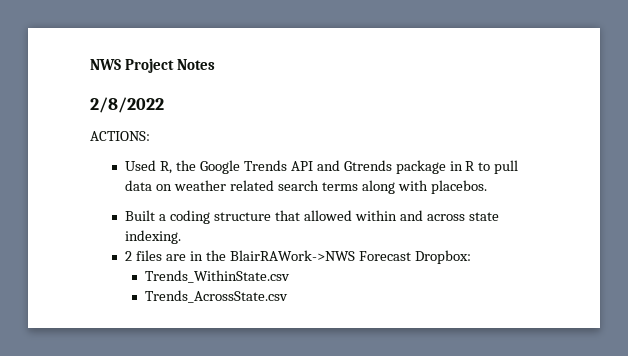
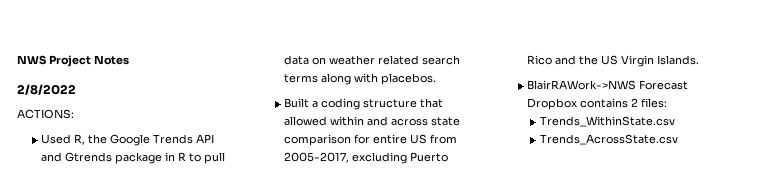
[125,230,182,244] [125,250,471,264] indexing. // 2 files are in the BlairRAWork->NWS Forecast Dropbox: -> [284,134,458,146] [284,152,449,164] [527,55,700,67] [527,80,689,90] [527,98,668,110] comparison for entire US from 2005-2017, excluding Puerto Rico and the US Virgin Islands. // BlairRAWork->NWS Forecast Dropbox contains 2 files:

